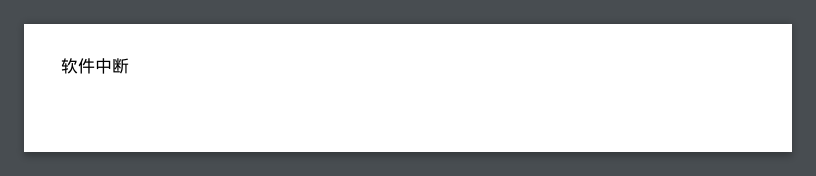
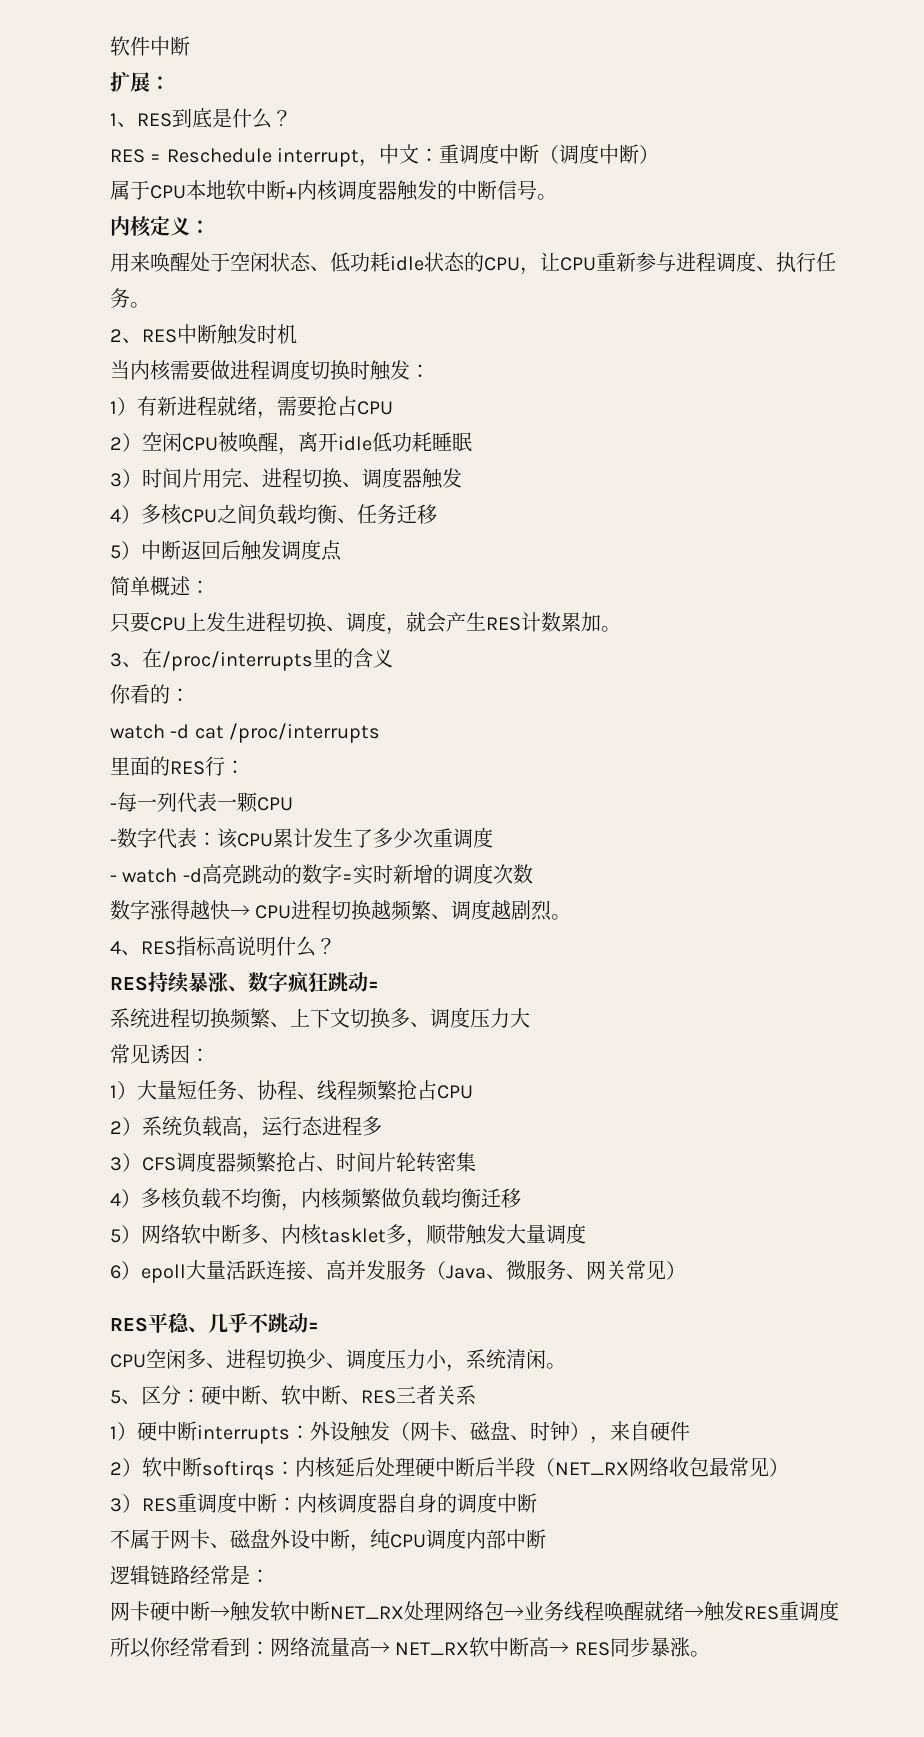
(129, 66) none -> [110,72,170,92] [110,108,292,129] [110,143,660,167] [110,179,557,201] [110,216,210,237] [110,251,836,275] [110,288,150,308] [110,324,297,345] [110,359,430,381] [110,396,393,419] [110,432,472,455] [110,467,462,489] [110,504,437,525] [110,539,342,561] [110,576,210,596] [110,611,621,635] [110,648,393,671] [110,684,190,704] [110,723,381,743] [110,756,245,776] [110,792,293,813] [110,827,493,849] [110,863,533,885] [110,899,572,921] [110,936,336,957] [110,972,379,993] [110,1007,530,1029] [110,1044,210,1064] [110,1080,473,1101] [110,1116,382,1139] [110,1151,476,1173] [110,1188,521,1211] [110,1223,586,1247] [110,1260,686,1283] [110,1312,319,1333] [110,1348,566,1372] [110,1385,476,1405] [110,1421,690,1444] [110,1457,789,1480] [110,1492,537,1514] [110,1528,546,1552] [110,1565,270,1585] [110,1600,839,1622] [110,1637,710,1658] // 扩展： // 1、RES到底是什么？ // RES = Reschedule interrupt，中文：重调度中断（调度中断） // 属于CPU本地软中断+内核调度器触发的中断信号。 // 内核定义： // 用来唤醒处于空闲状态、低功耗idle状态的CPU，让CPU重新参与进程调度、执行任务。 // 2、RES中断触发时机 // 当内核需要做进程调度切换时触发： // 1）有新进程就绪，需要抢占CPU // 2）空闲CPU被唤醒，离开idle低功耗睡眠 // 3）时间片用完、进程切换、调度器触发 // 4）多核CPU之间负载均衡、任务迁移 // 5）中断返回后触发调度点 // 简单概述： // 只要CPU上发生进程切换、调度，就会产生RES计数累加。 // 3、在/proc/interrupts里的含义 // 你看的： // watch -d cat /proc/interrupts // 里面的RES行： // -每一列代表一颗CPU // -数字代表：该CPU累计发生了多少次重调度 // - watch -d高亮跳动的数字=实时新增的调度次数 // 数字涨得越快→ CPU进程切换越频繁、调度越剧烈。 // 4、RES指标高说明什么？ // RES持续暴涨、数字疯狂跳动= // 系统进程切换频繁、上下文切换多、调度压力大 // 常见诱因： // 1）大量短任务、协程、线程频繁抢占CPU // 2）系统负载高，运行态进程多 // 3）CFS调度器频繁抢占、时间片轮转密集 // 4）多核负载不均衡，内核频繁做负载均衡迁移 // 5）网络软中断多、内核tasklet多，顺带触发大量调度 // 6）epoll大量活跃连接、高并发服务（Java、微服务、网关常见） // RES平稳、几乎不跳动= // CPU空闲多、进程切换少、调度压力小，系统清闲。 // 5、区分：硬中断、软中断、RES三者关系 // 1）硬中断interrupts：外设触发（网卡、磁盘、时钟），来自硬件 // 2）软中断softirqs：内核延后处理硬中断后半段（NET_RX网络收包最常见） // 3）RES重调度中断：内核调度器自身的调度中断 // 不属于网卡、磁盘外设中断，纯CPU调度内部中断 // 逻辑链路经常是： // 网卡硬中断→触发软中断NET_RX处理网络包→业务线程唤醒就绪→触发RES重调度 // 所以你经常看到：网络流量高→ NET_RX软中断高→ RES同步暴涨。

